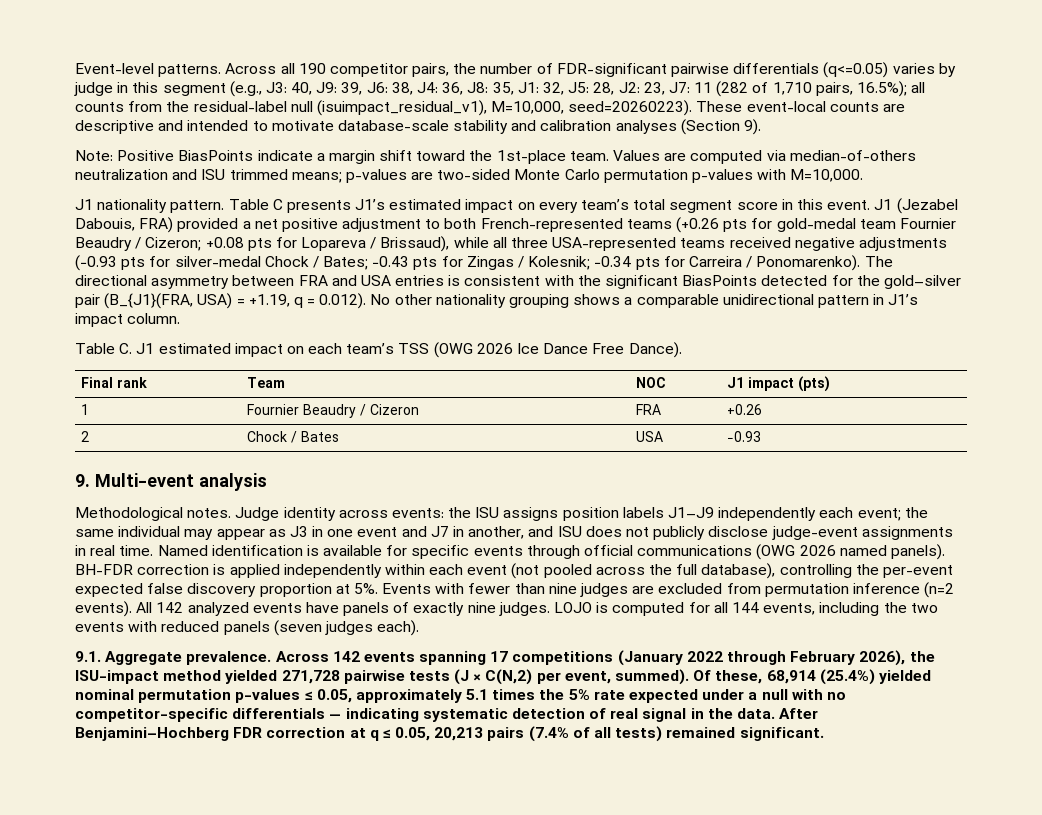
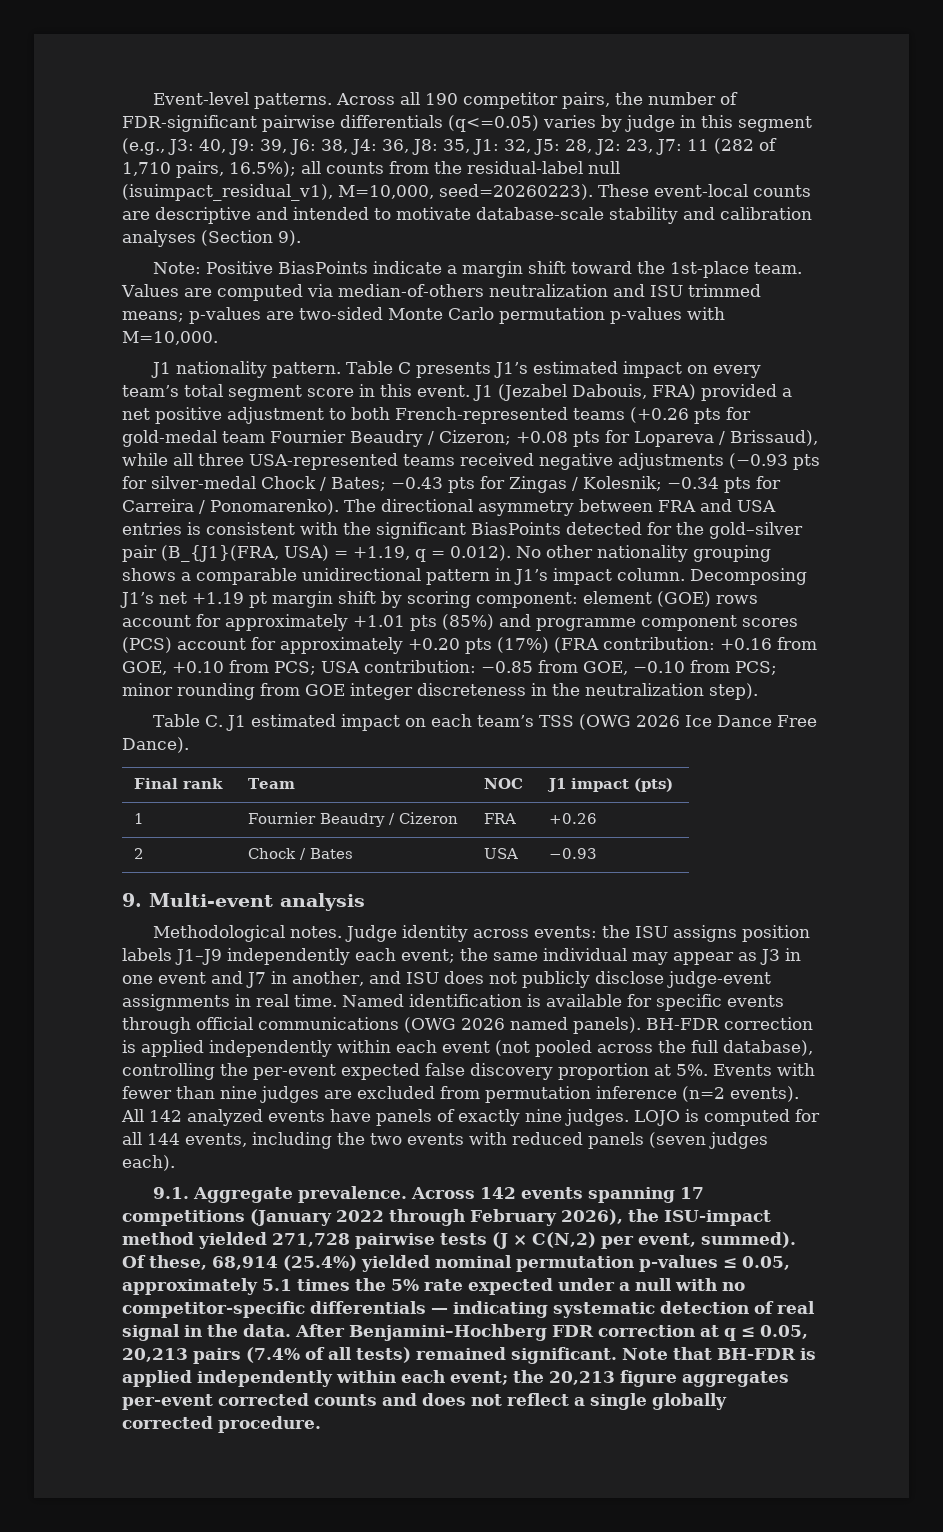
(181, 318) none -> [690,568,807,585] [120,591,758,608] [122,614,798,631] [122,637,817,654] [122,660,777,675] [122,683,758,700] Decomposing J1’s net +1.19 pt margin shift by scoring component: element (GOE) rows account for approximately +1.01 pts (85%) and programme component scores (PCS) account for approximately +0.20 pts (17%) (FRA contribution: +0.16 from GOE, +0.10 from PCS; USA contribution: −0.85 from GOE, −0.10 from PCS; minor rounding from GOE integer discreteness in the neutralization step).
(824, 734) none -> [622,1347,816,1360] [122,1370,789,1387] [122,1393,727,1410] [122,1416,321,1433] Note that BH-FDR is applied independently within each event; the 20,213 figure aggregates per-event corrected counts and does not reflect a single globally corrected procedure.

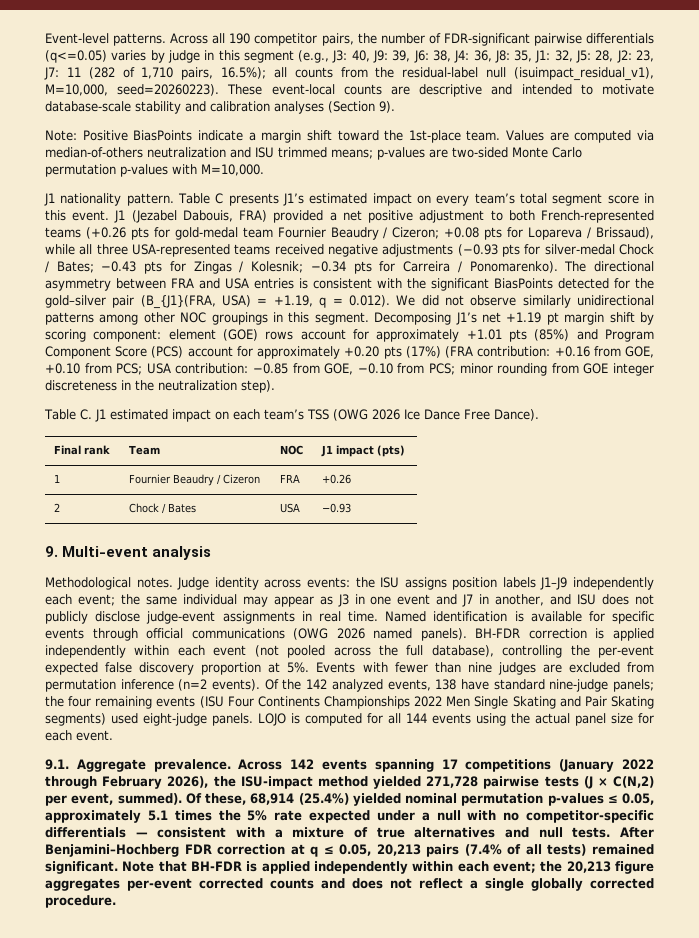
[516,545,771,562] [122,568,685,585] No other nationality grouping shows a comparable unidirectional pattern in J1’s impact column. -> [396,295,654,308] [45,312,369,325] We did not observe similarly unidirectional patterns among other NOC groupings in this segment.
[536,615,798,631] programme component scores -> [605,329,654,342] [45,346,148,359] Program Component Score
[121,1109,629,1126] All 142 analyzed events have panels of exactly nine judges. -> [264,679,654,692] [45,696,654,709] [45,713,253,726] Of the 142 analyzed events, 138 have standard nine-judge panels; the four remaining events (ISU Four Continents Championships 2022 Men Single Skating and Pair Skating segments) used eight-judge panels.
[185,1132,768,1149] [122,1155,175,1171] events, including the two events with reduced panels (seven judges each). -> [432,713,654,726] [45,730,113,741] events using the actual panel size for each event.
[453,1301,815,1318] [122,1324,291,1341] indicating systematic detection of real signal in the data. -> [157,827,611,838] consistent with a mixture of true alternatives and null tests.

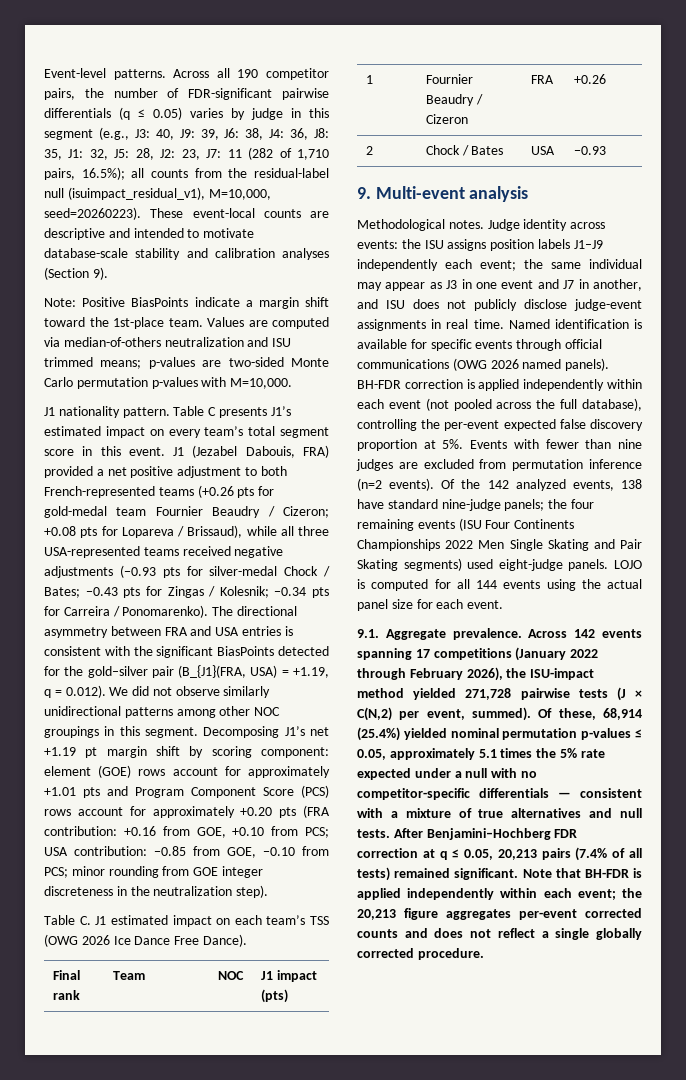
[45,50,107,63] (q<=0.05) -> [119,107,182,120] (q ≤ 0.05)
[534,329,570,341] (85%) -> (100, 792) none
(184, 352) none -> [44,809,71,816] rows
[405,346,441,358] (17%) -> (297, 812) none

